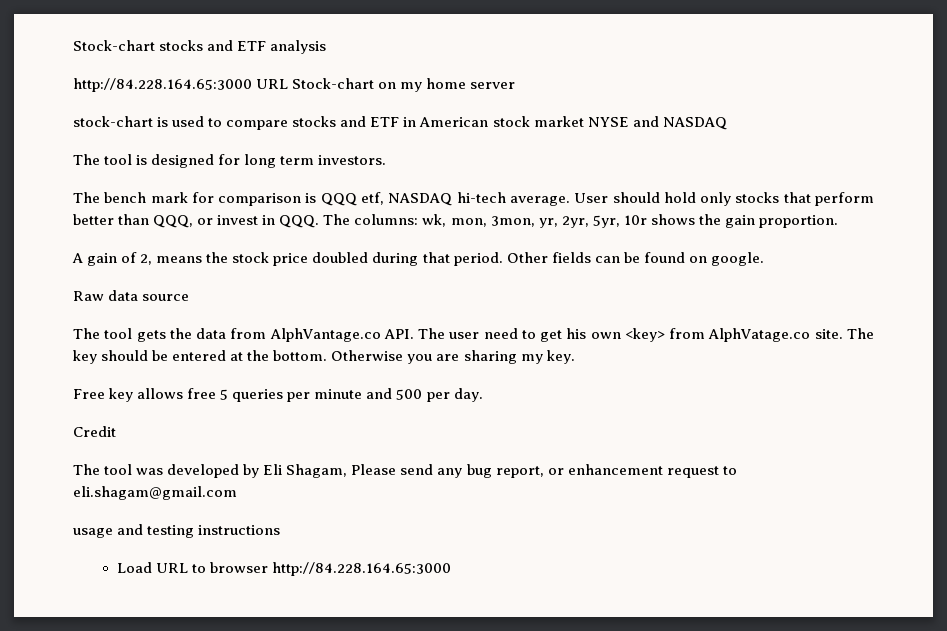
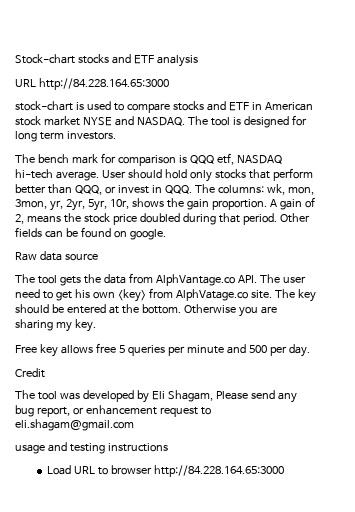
[73,78,516,92] http://84.228.164.65:3000 URL Stock-chart on my home server -> [15,78,169,90] URL http://84.228.164.65:3000
[662,117,727,130] NASDAQ // -> [136,117,185,126] NASDAQ.
[623,215,647,225] 10r -> [109,199,129,209] 10r,
(838, 221) // -> (267, 204) none

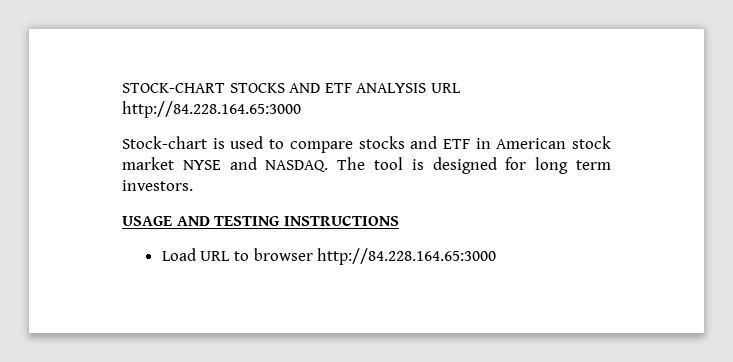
[15,54,198,67] Stock-chart stocks and ETF analysis // -> [122,83,427,93] STOCK-CHART STOCKS AND ETF ANALYSIS
[15,101,73,111] stock-chart -> [122,136,207,149] Stock-chart
[15,153,282,166] [15,168,313,182] [15,184,314,195] [15,197,315,211] [15,213,310,225] [15,227,166,240] [15,251,98,261] [15,273,306,286] [15,288,316,302] [15,304,277,317] [15,319,96,332] [15,343,310,357] [15,368,45,378] [15,390,297,403] [15,405,211,417] [15,419,134,431] [15,442,168,454] The bench mark for comparison is QQQ etf, NASDAQ hi-tech average. User should hold only stocks that perform better than QQQ, or invest in QQQ. The columns: wk, mon, 3mon, yr, 2yr, 5yr, 10r, shows the gain proportion. A gain of 2, means the stock price doubled during that period. Other fields can be found on google. // Raw data source // The tool gets the data from AlphVantage.co API. The user need to get his own <key> from AlphVatage.co site. The key should be entered at the bottom. Otherwise you are sharing my key. // Free key allows free 5 queries per minute and 500 per day. // Credit // The tool was developed by Eli Shagam, Please send any bug report, or enhancement request to eli.shagam@gmail.com // usage and testing instructions -> [122,215,399,226] USAGE AND TESTING INSTRUCTIONS

